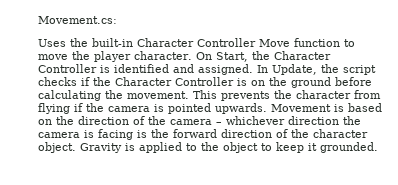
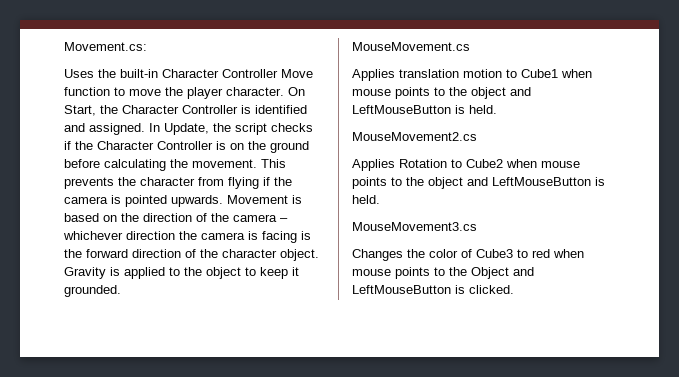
(378, 147) none -> [352,42,470,51] [352,69,592,81] [352,87,531,99] [352,105,497,114] [352,132,477,141] [352,159,580,171] [352,177,605,189] [352,195,380,204] [352,222,477,231] [352,249,584,261] [352,267,534,279] [352,285,514,294] // MouseMovement.cs // Applies translation motion to Cube1 when mouse points to the object and LeftMouseButton is held. // MouseMovement2.cs // Applies Rotation to Cube2 when mouse points to the object and LeftMouseButton is held. // MouseMovement3.cs // Changes the color of Cube3 to red when mouse points to the Object and LeftMouseButton is clicked.

